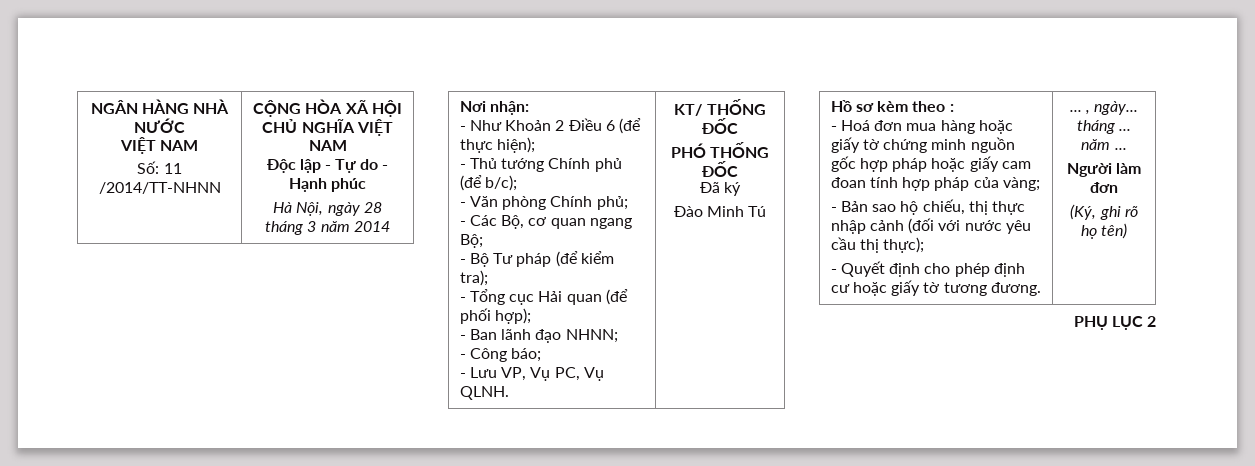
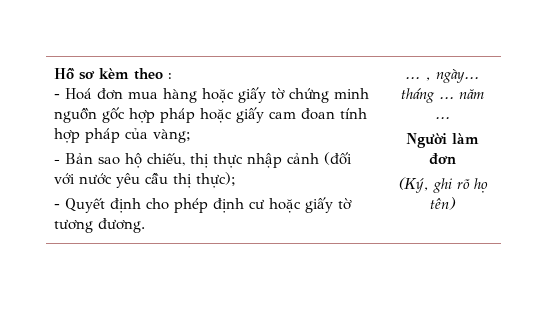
[90,99,230,114] [134,118,185,133] [119,137,199,154] [137,161,182,174] [98,182,221,194] [253,99,402,117] [262,119,393,136] [308,140,347,151] [265,159,389,173] [288,178,367,192] [273,202,382,216] [265,221,390,235] [459,101,530,115] [459,118,642,134] [459,137,536,153] [459,158,622,172] [459,175,518,191] [459,196,628,210] [459,215,632,229] [459,234,483,248] [459,251,614,267] [459,270,488,286] [459,289,628,305] [459,308,532,324] [459,329,618,343] [459,348,542,362] [459,367,604,381] [459,386,509,400] [674,99,766,116] [701,118,738,134] [670,142,770,158] [701,161,738,177] [699,182,742,196] [673,206,767,217] NGÂN HÀNG NHÀ NƯỚC // VIỆT NAM // Số: 11 /2014/TT-NHNN | CỘNG HÒA XÃ HỘI CHỦ NGHĨA VIỆT NAM // Độc lập - Tự do - Hạnh phúc // Hà Nội, ngày 28 tháng 3 năm 2014 // Nơi nhận: // - Như Khoản 2 Điều 6 (để thực hiện); // - Thủ tướng Chính phủ (để b/c); // - Văn phòng Chính phủ; // - Các Bộ, cơ quan ngang Bộ; // - Bộ Tư pháp (để kiểm tra); // - Tổng cục Hải quan (để phối hợp); // - Ban lãnh đạo NHNN; // - Công báo; // - Lưu VP, Vụ PC, Vụ QLNH. | KT/ THỐNG ĐỐC // PHÓ THỐNG ĐỐC // Đã ký // Đào Minh Tú // -> (54, 73) none
[1073,316,1156,330] // PHỤ LỤC 2 -> (456, 203) none

